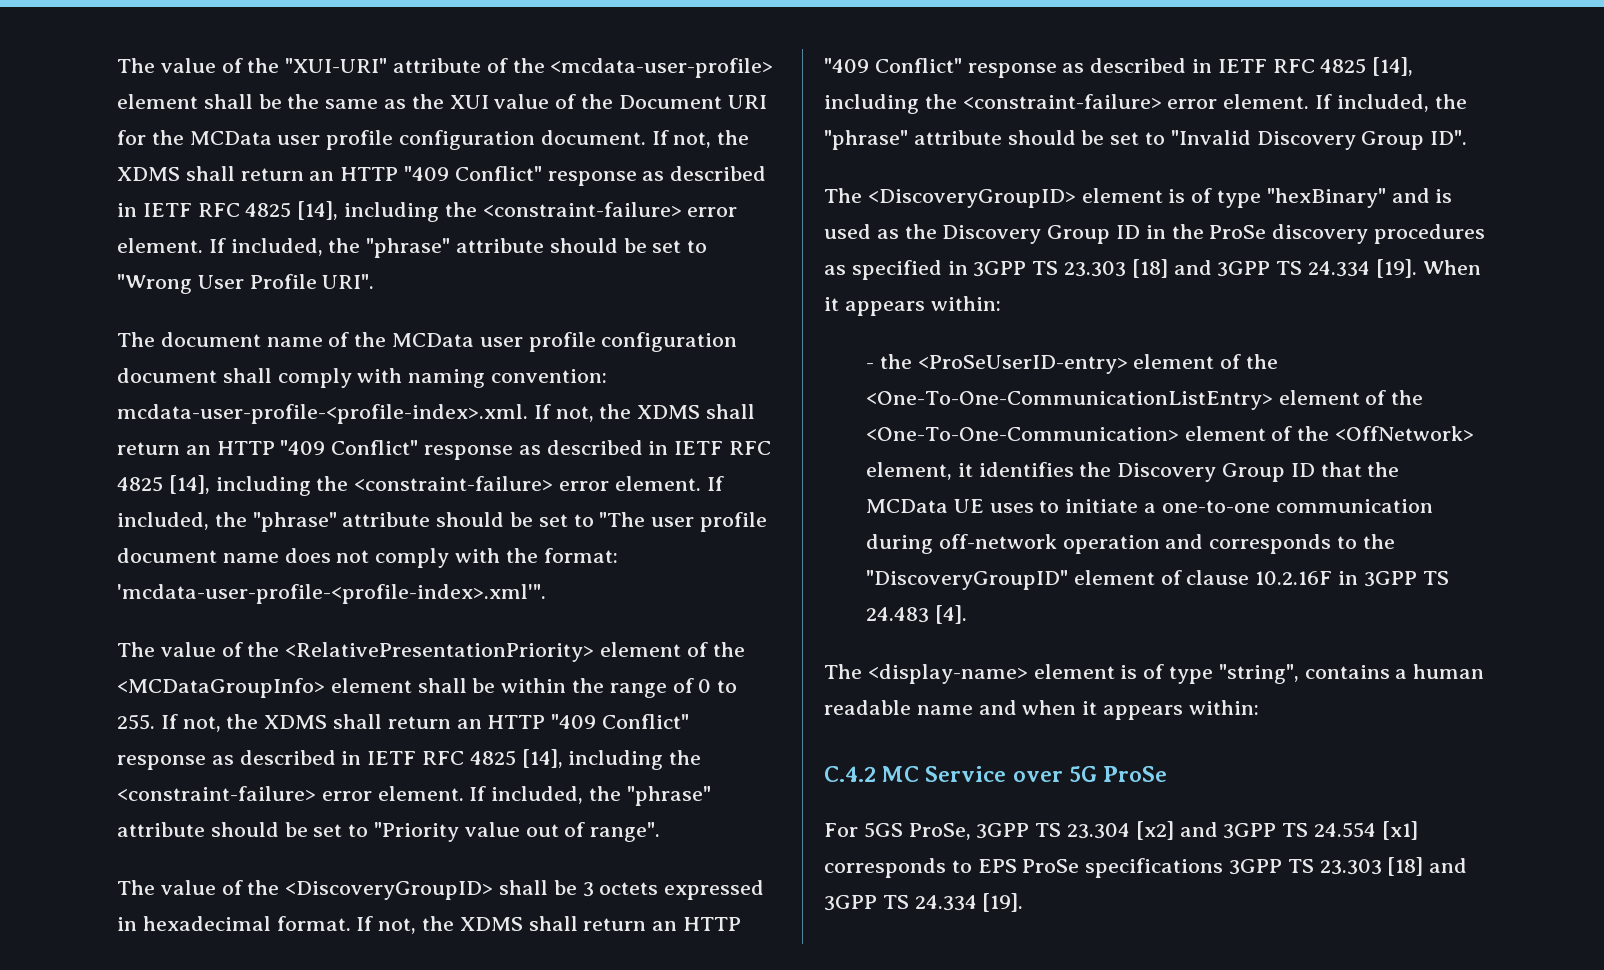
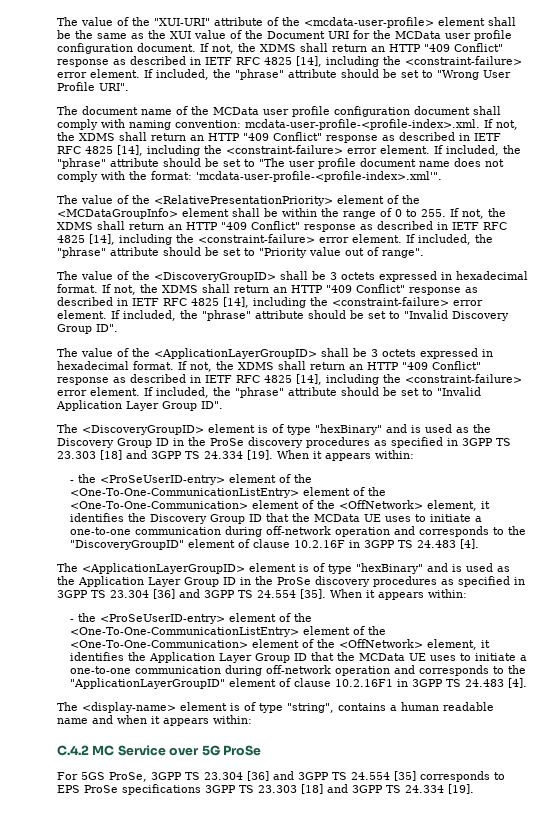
(1468, 137) none -> [57,348,493,359] [57,361,481,372] [57,374,522,385] [57,387,481,398] [56,400,223,411] // The value of the <ApplicationLayerGroupID> shall be 3 octets expressed in hexadecimal format. If not, the XDMS shall return an HTTP "409 Conflict" response as described in IETF RFC 4825 [14], including the <constraint-failure> error element. If included, the "phrase" attribute should be set to "Invalid Application Layer Group ID".
(967, 614) none -> [57,563,510,574] [57,576,525,587] [57,589,467,600] [69,613,312,624] [69,626,386,637] [69,639,490,650] [69,652,527,663] [69,665,526,676] [69,678,527,689] // The <ApplicationLayerGroupID> element is of type "hexBinary" and is used as the Application Layer Group ID in the ProSe discovery procedures as specified in 3GPP TS 23.304 [36] and 3GPP TS 24.554 [35]. When it appears within: // - the <ProSeUserID-entry> element of the <One-To-One-CommunicationListEntry> element of the <One-To-One-Communication> element of the <OffNetwork> element, it identifies the Application Layer Group ID that the MCData UE uses to initiate a one-to-one communication during off-network operation and corresponds to the "ApplicationLayerGroupID" element of clause 10.2.16F1 in 3GPP TS 24.483 [4].
[1135,821,1418,840] [x2] and 3GPP TS 24.554 [x1] -> [247,771,416,781] [36] and 3GPP TS 24.554 [35]

